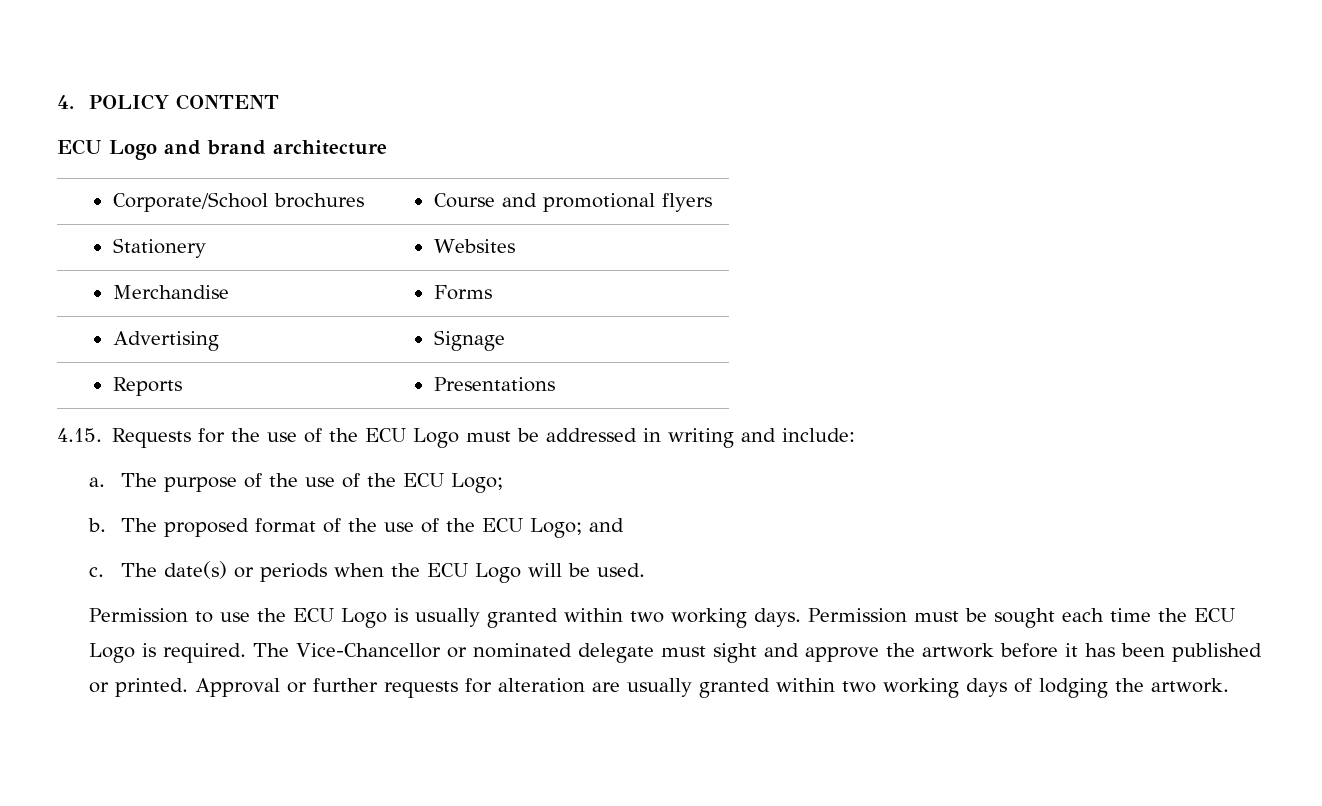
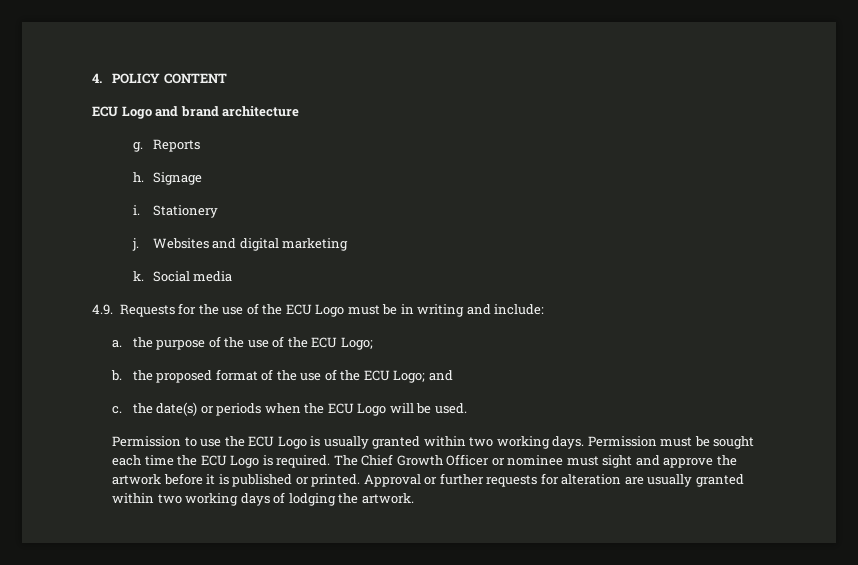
[112,192,364,212] [433,193,712,212] [112,238,206,258] [433,239,515,253] [112,285,229,299] [433,285,492,300] [112,331,219,351] [433,330,505,351] [112,377,182,396] [433,377,555,392] [57,428,102,442] // Corporate/School brochures | Course and promotional flyers // Stationery | Websites // Merchandise | Forms // Advertising | Signage // Reports | Presentations // 4.15. -> [132,139,200,152] [132,172,202,185] [132,205,218,218] [131,238,349,251] [132,271,233,282] [92,304,113,315] // g. Reports // h. Signage // i. Stationery // j. Websites and digital marketing // k. Social media // 4.9.
[546,428,638,442] addressed -> (398, 309) none
[121,473,158,487] The -> [132,337,153,348] the
[121,518,158,532] The -> [132,370,153,381] the
[121,563,158,577] The -> [132,403,153,414] the
[296,643,655,663] Vice-Chancellor or nominated delegate -> [361,454,564,466] Chief Growth Officer or nominee
[1085,643,1166,657] has been -> [218,474,229,485] is

